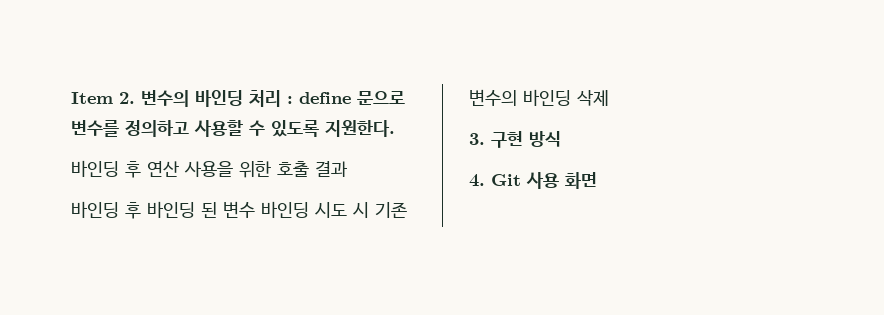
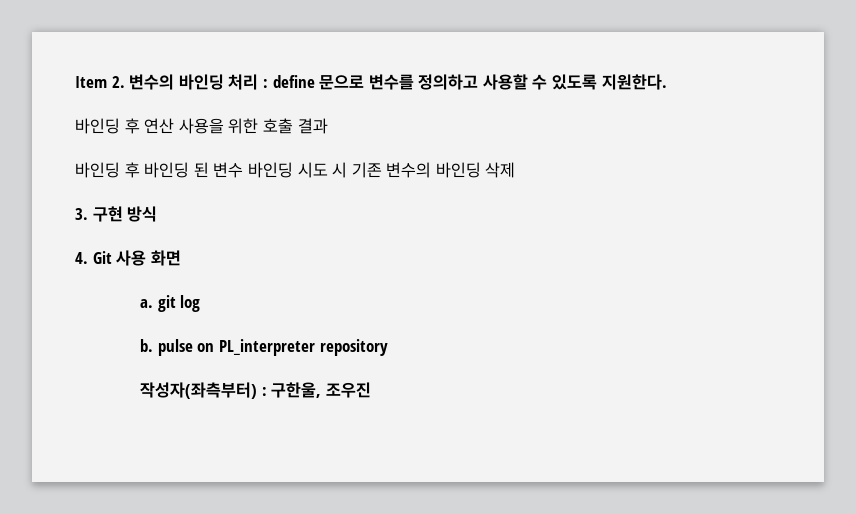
(597, 180) none -> [140,295,201,312] [140,339,388,356] [140,382,372,399] // a. git log // b. pulse on PL_interpreter repository // 작성자(좌측부터) : 구한울, 조우진

